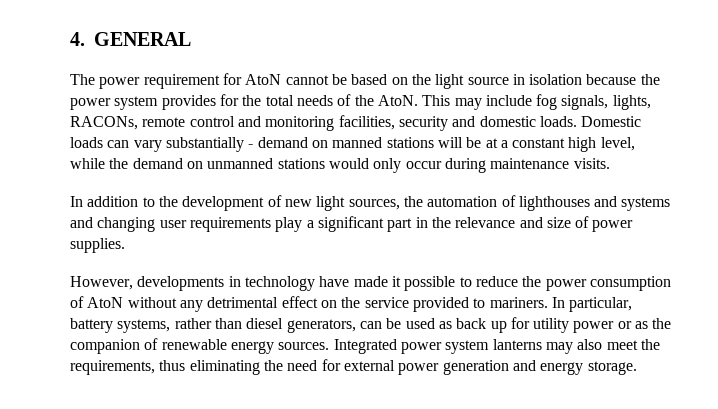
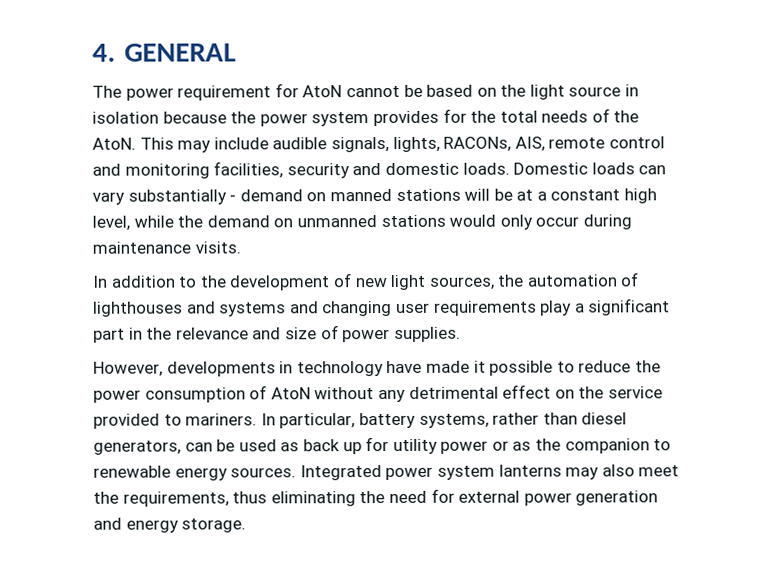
[536,94,558,110] fog -> [272,137,328,150] audible
(138, 123) none -> [514,136,545,152] AIS,
[144,338,159,350] of -> [653,439,672,451] to

